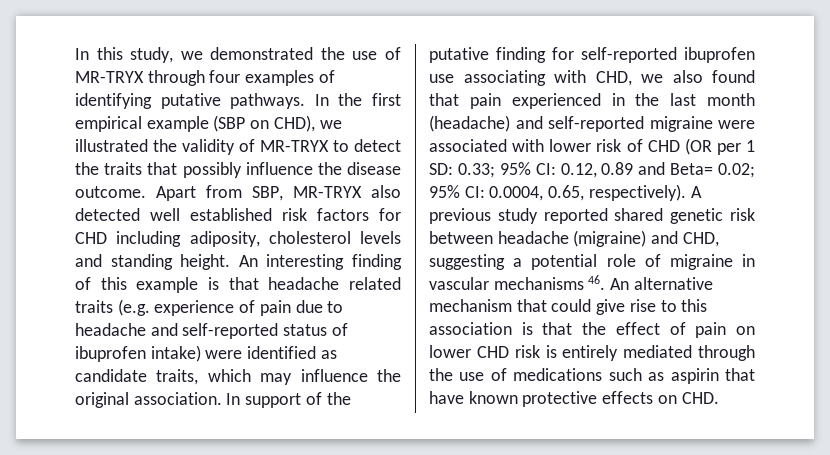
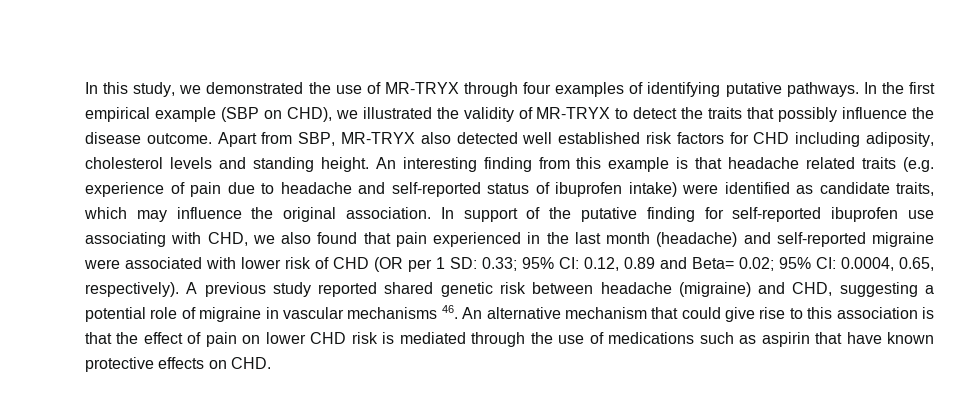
[75,277,91,290] of -> [538,157,570,169] from
[562,345,619,361] entirely -> (395, 338) none

